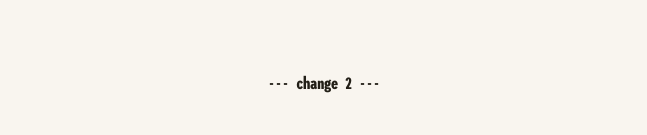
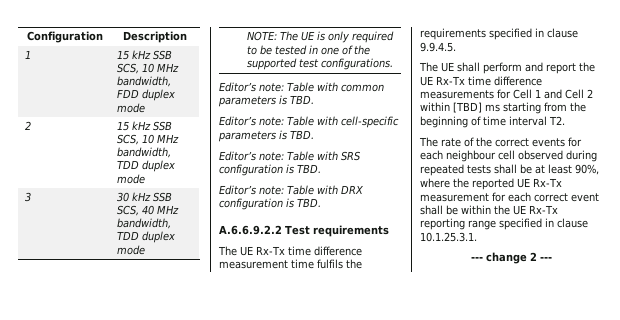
(267, 86) none -> [26,31,103,43] [123,31,187,43] [25,50,32,59] [117,50,173,60] [117,63,180,74] [117,76,172,87] [117,89,176,101] [117,103,146,113] [25,121,32,130] [117,121,173,131] [117,134,180,145] [117,147,172,158] [117,160,176,172] [117,174,146,184] [25,192,32,202] [117,192,173,202] [117,205,180,216] [117,218,172,229] [117,231,176,243] [117,245,146,255] [246,31,394,43] [246,45,370,55] [246,58,393,70] [219,82,384,92] [218,95,314,107] [219,116,399,128] [218,130,314,142] [219,151,360,161] [219,164,321,176] [219,185,363,195] [219,198,321,210] [219,225,389,237] [218,246,362,256] [219,259,362,269] [420,28,578,40] [420,42,456,52] [419,62,595,74] [420,76,542,86] [420,89,593,99] [420,102,586,114] [420,116,565,128] [419,137,582,147] [420,150,597,162] [420,164,599,176] [420,178,562,190] [420,192,599,202] [420,205,558,215] [420,218,588,230] [420,232,477,242] Configuration | Description // 1 | 15 kHz SSB SCS, 10 MHz bandwidth, FDD duplex mode // 2 | 15 kHz SSB SCS, 10 MHz bandwidth, TDD duplex mode // 3 | 30 kHz SSB SCS, 40 MHz bandwidth, TDD duplex mode // NOTE: The UE is only required to be tested in one of the supported test configurations. // Editor’s note: Table with common parameters is TBD. // Editor’s note: Table with cell-specific parameters is TBD. // Editor’s note: Table with SRS configuration is TBD. // Editor’s note: Table with DRX configuration is TBD. // A.6.6.9.2.2 Test requirements // The UE Rx-Tx time difference measurement time fulfils the requirements specified in clause 9.9.4.5. // The UE shall perform and report the UE Rx-Tx time difference measurements for Cell 1 and Cell 2 within [TBD] ms starting from the beginning of time interval T2. // The rate of the correct events for each neighbour cell observed during repeated tests shall be at least 90%, where the reported UE Rx-Tx measurement for each correct event shall be within the UE Rx-Tx reporting range specified in clause 10.1.25.3.1. //

